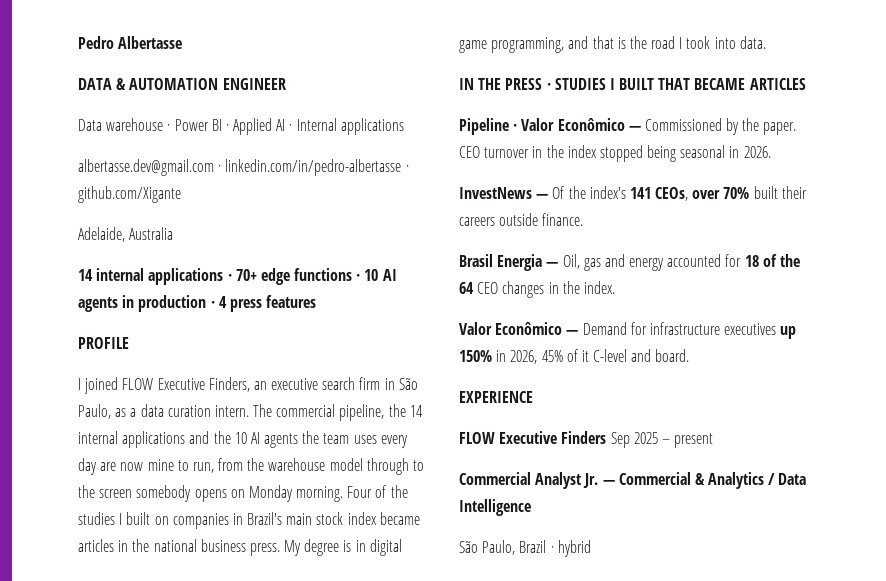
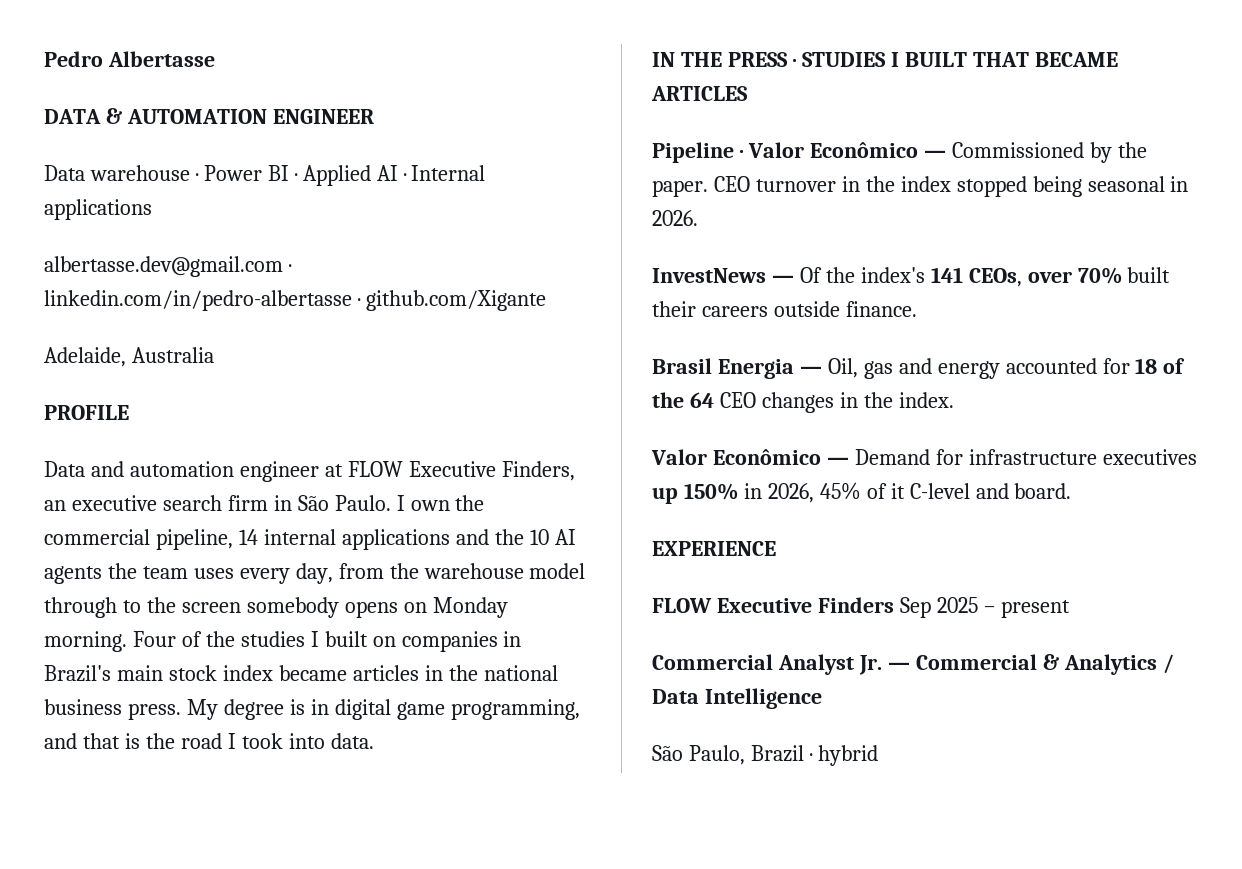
[78,268,397,285] [78,295,317,312] [78,337,129,349] [78,377,119,394] 14 internal applications · 70+ edge functions · 10 AI agents in production · 4 press features // PROFILE // I joined -> [44,405,129,420] [44,461,343,482] PROFILE // Data and automation engineer at
[78,404,273,419] Paulo, as a data curation intern. The -> [334,495,485,511] Paulo. I own the
[388,404,406,417] the -> (233, 539) none
[78,458,214,475] day are now mine to run, -> [295,563,333,584] day,

